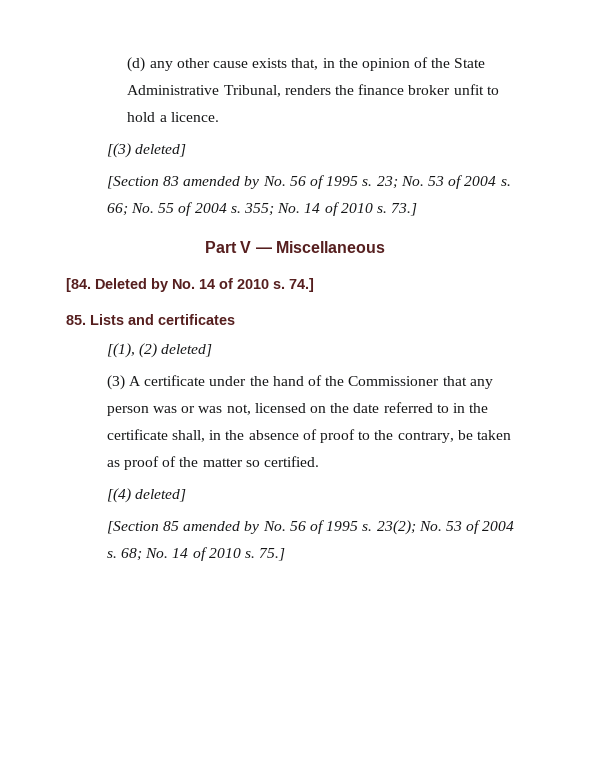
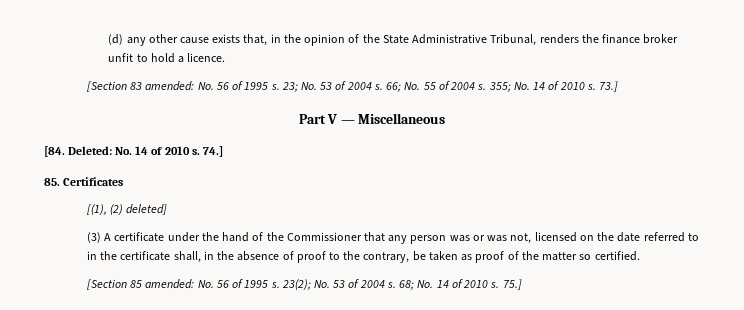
[106,143,187,158] // [(3) deleted] -> (226, 57) none
[183,176,260,189] amended by -> [145,81,195,91] amended:
[95,278,168,292] Deleted by -> [68,146,113,155] Deleted:
[90,314,235,325] Lists and certificates -> [63,177,124,186] Certificates
[106,488,187,503] // [(4) deleted] -> (640, 256) none
[183,521,260,534] amended by -> [145,279,195,289] amended:

